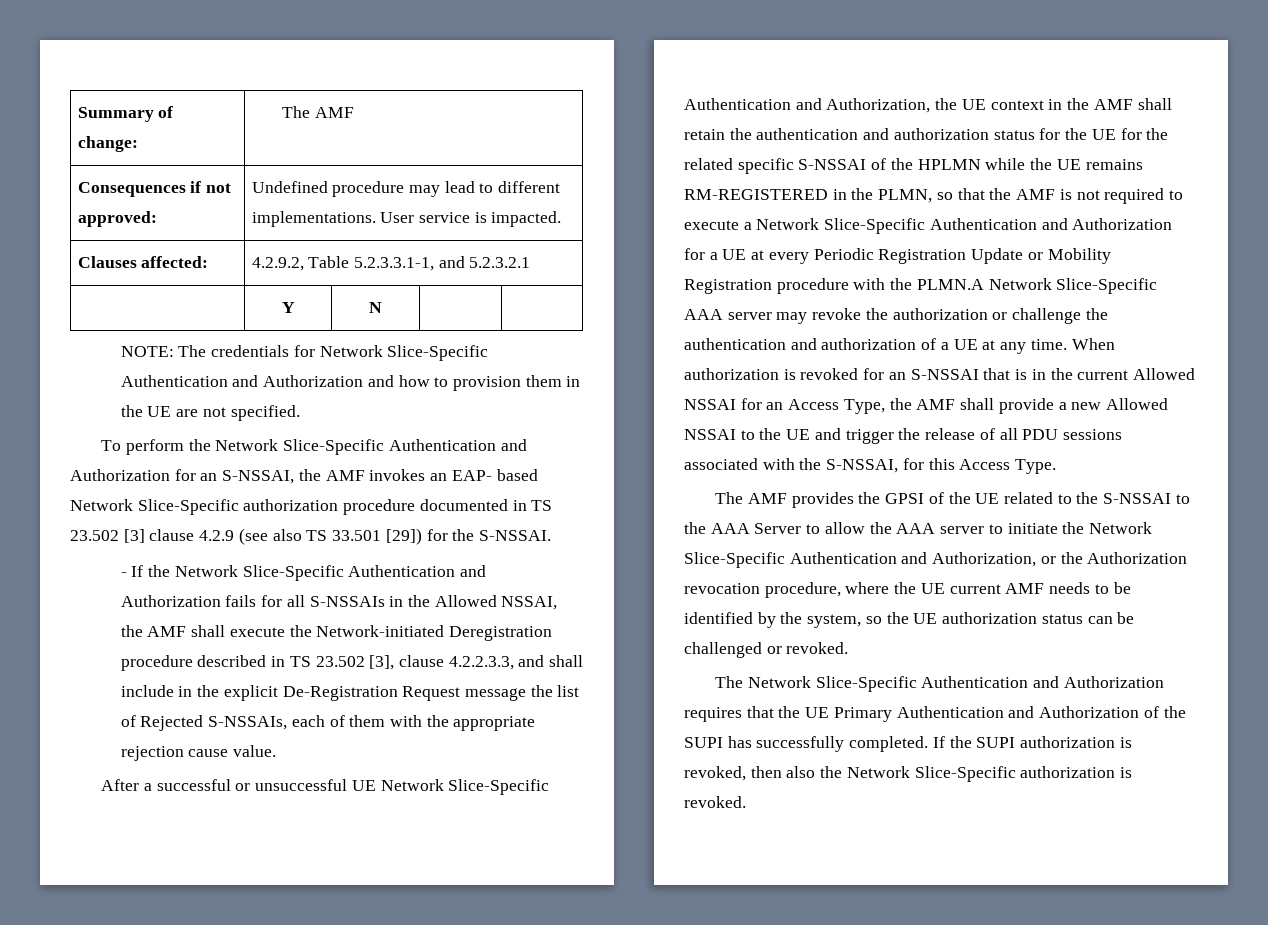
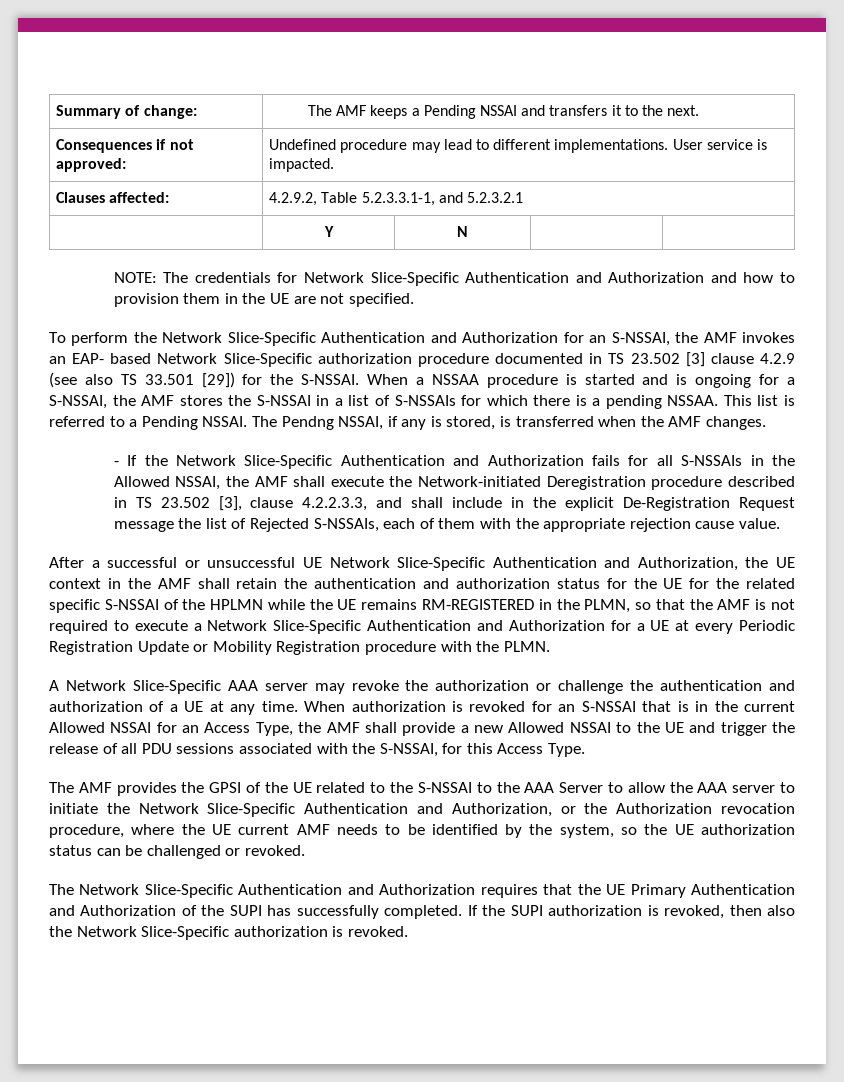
(354, 112) none -> [370,105,700,119] keeps a Pending NSSAI and transfers it to the next.
(551, 535) none -> [367,374,796,388] [49,395,795,409] [49,416,767,430] When a NSSAA procedure is started and is ongoing for a S-NSSAI, the AMF stores the S-NSSAI in a list of S-NSSAIs for which there is a pending NSSAA. This list is referred to a Pending NSSAI. The Pendng NSSAI, if any is stored, is transferred when the AMF changes.
[916,279,984,290] PLMN.A -> [503,641,550,652] [49,680,59,691] PLMN. // A

